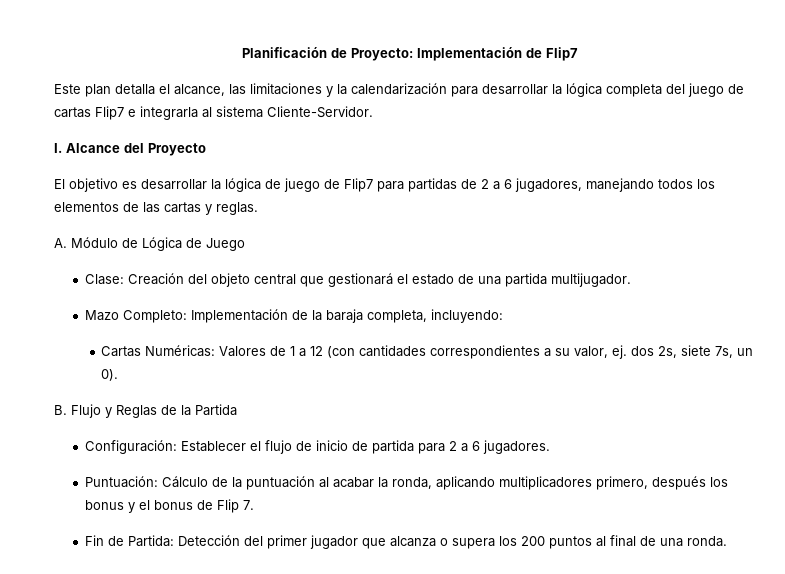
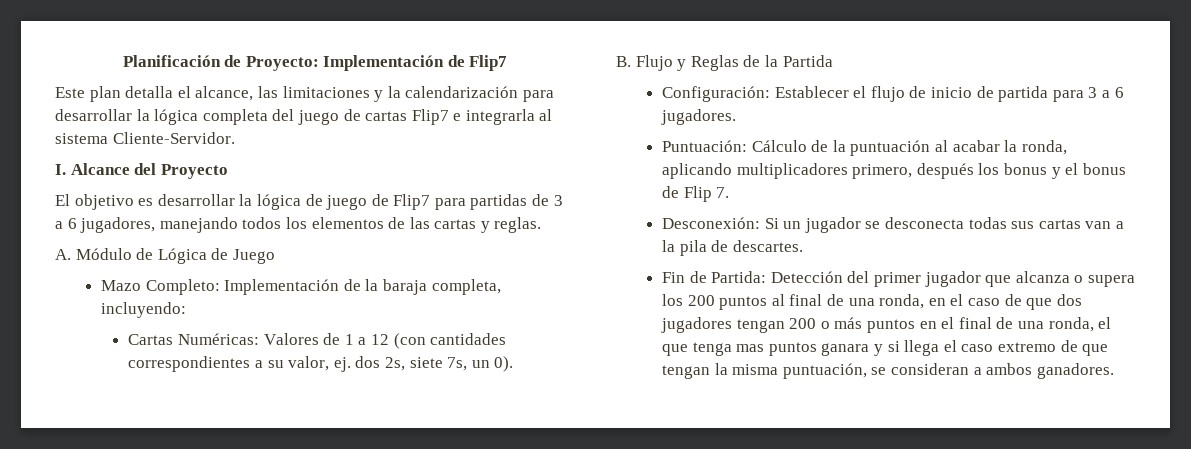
[481,179,489,189] 2 -> [553,195,563,206] 3
[84,273,631,287] // Clase: Creación del objeto central que gestionará el estado de una partida multijugador. -> (275, 256) none
[448,441,457,451] 2 -> [1088,87,1098,98] 3
(254, 505) none -> [662,217,1124,233] [662,240,803,256] // Desconexión: Si un jugador se desconecta todas sus cartas van a la pila de descartes.
[686,536,727,547] ronda. -> [879,294,1082,310] [661,317,1112,333] [662,340,1109,356] [662,363,1114,379] ronda, en el caso de que dos jugadores tengan 200 o más puntos en el final de una ronda, el que tenga mas puntos ganara y si llega el caso extremo de que tengan la misma puntuación, se consideran a ambos ganadores.

